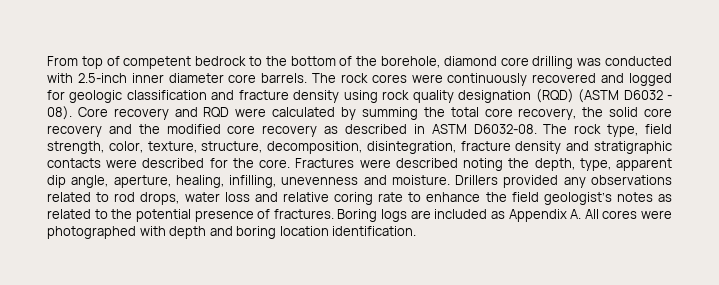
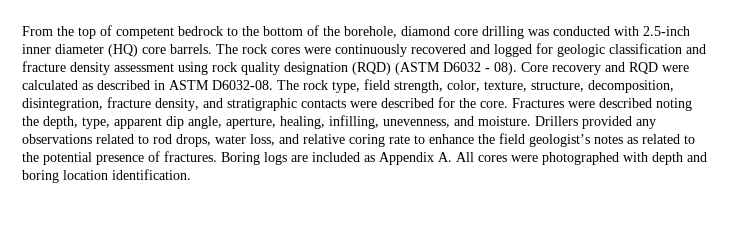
(78, 61) none -> [57,26,74,36] the
(224, 78) none -> [108,44,138,57] (HQ)
(340, 96) none -> [114,63,174,72] assessment
[341,107,673,120] [47,124,318,137] by summing the total core recovery, the solid core recovery and the modified core recovery -> (78, 85) none
[515,141,562,154] density -> [155,98,199,111] density,
[281,177,359,185] unevenness -> [383,119,450,128] unevenness,
[224,192,250,202] loss -> [250,134,275,146] loss,

